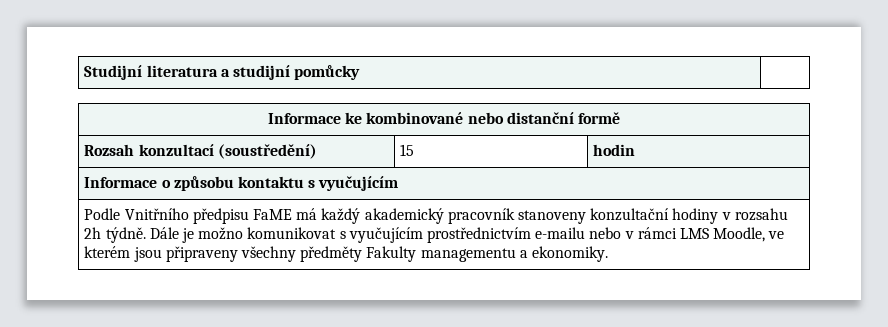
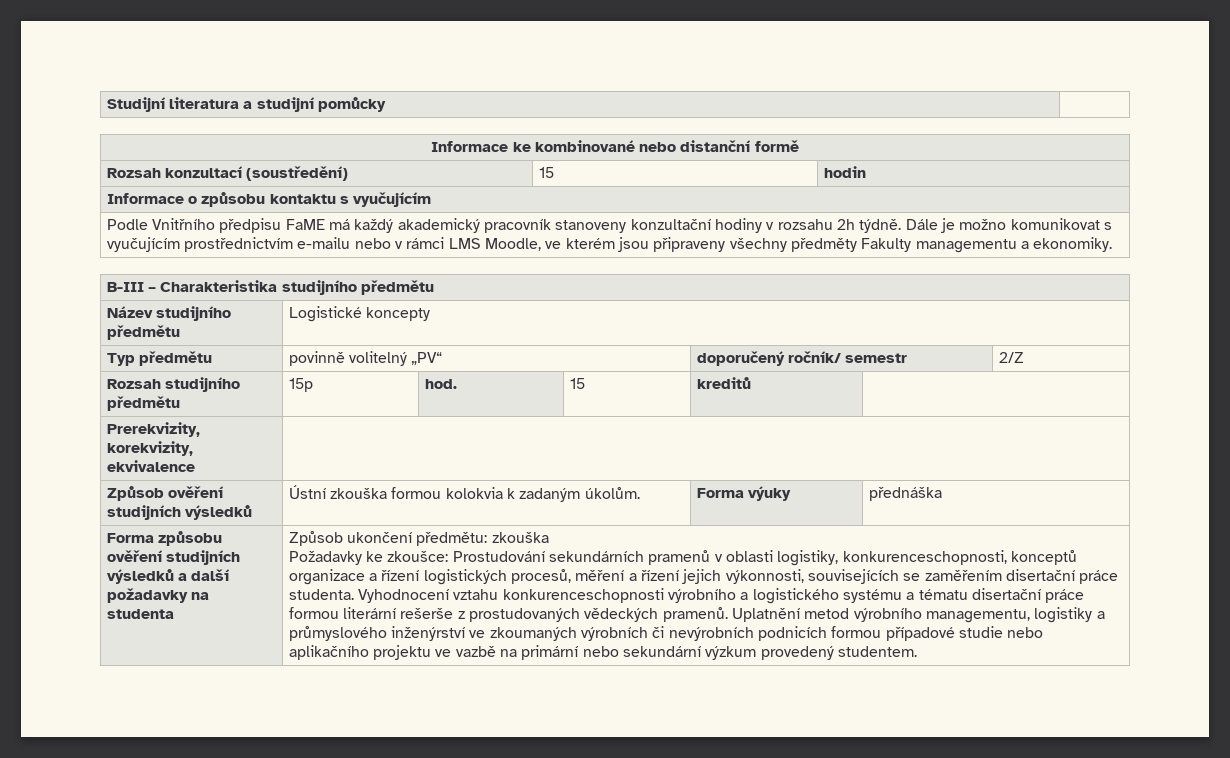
(608, 254) none -> [106,280,435,295] [106,306,232,321] [106,325,180,340] [288,306,431,322] [106,351,213,366] [288,351,443,366] [696,351,908,366] [998,352,1024,363] [106,377,241,392] [106,396,180,411] [288,378,313,392] [424,379,457,389] [569,378,585,389] [696,377,751,389] [106,422,200,437] [106,441,193,456] [106,460,195,472] [106,486,224,501] [106,505,253,520] [288,485,640,502] [696,486,792,501] [868,487,942,501] [106,531,223,546] [106,550,241,565] [106,569,230,584] [106,588,210,603] [106,609,174,619] [288,531,549,546] [288,550,1077,566] [288,569,1119,585] [288,588,1085,604] [288,607,1105,623] [288,626,1044,641] [288,645,917,660] // B-III – Charakteristika studijního předmětu // Název studijního předmětu | Logistické koncepty // Typ předmětu | povinně volitelný „PV“ | doporučený ročník/ semestr | 2/Z // Rozsah studijního předmětu | 15p | hod. | 15 | kreditů | // Prerekvizity, korekvizity, ekvivalence | // Způsob ověření studijních výsledků | Ústní zkouška formou kolokvia k zadaným úkolům. | Forma výuky | přednáška // Forma způsobu ověření studijních výsledků a další požadavky na studenta | Způsob ukončení předmětu: zkouška // Požadavky ke zkoušce: Prostudování sekundárních pramenů v oblasti logistiky, konkurenceschopnosti, konceptů organizace a řízení logistických procesů, měření a řízení jejich výkonnosti, souvisejících se zaměřením disertační práce studenta. Vyhodnocení vztahu konkurenceschopnosti výrobního a logistického systému a tématu disertační práce formou literární rešerše z prostudovaných vědeckých pramenů. Uplatnění metod výrobního managementu, logistiky a průmyslového inženýrství ve zkoumaných výrobních či nevýrobních podnicích formou případové studie nebo aplikačního projektu ve vazbě na primární nebo sekundární výzkum provedený studentem.

